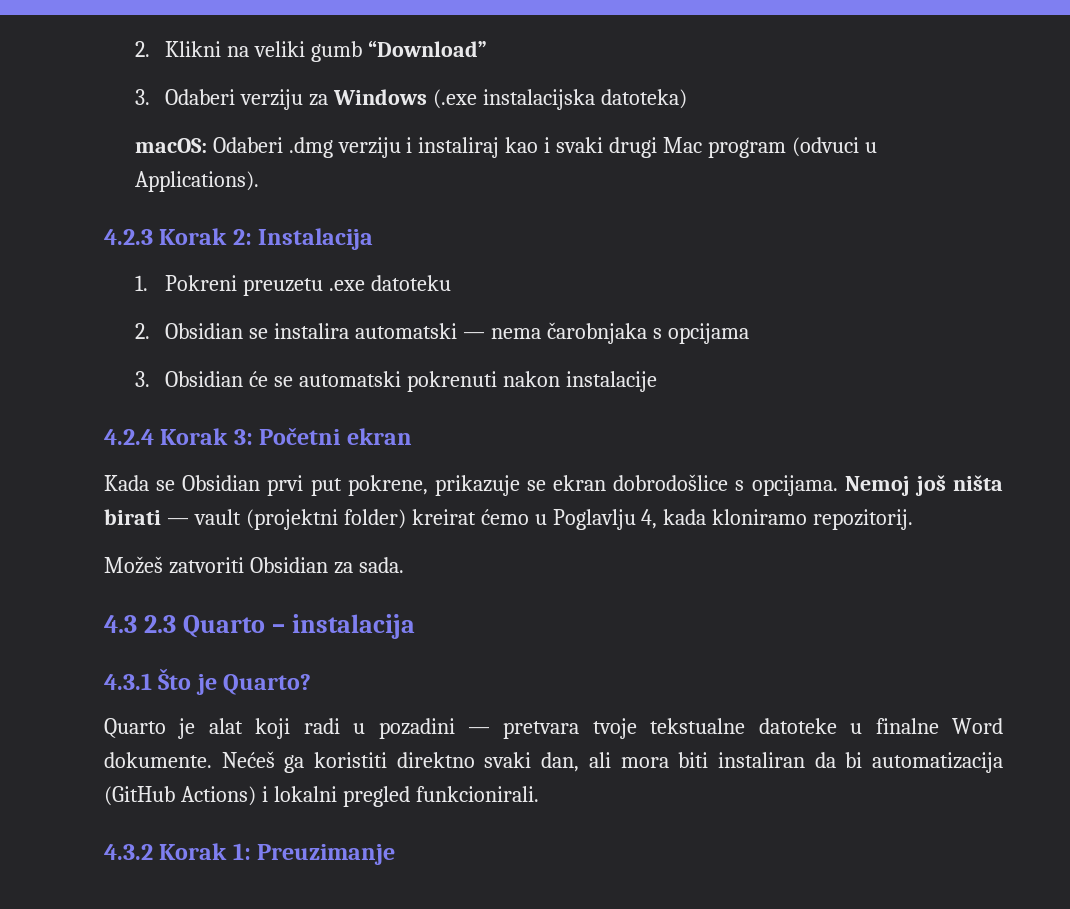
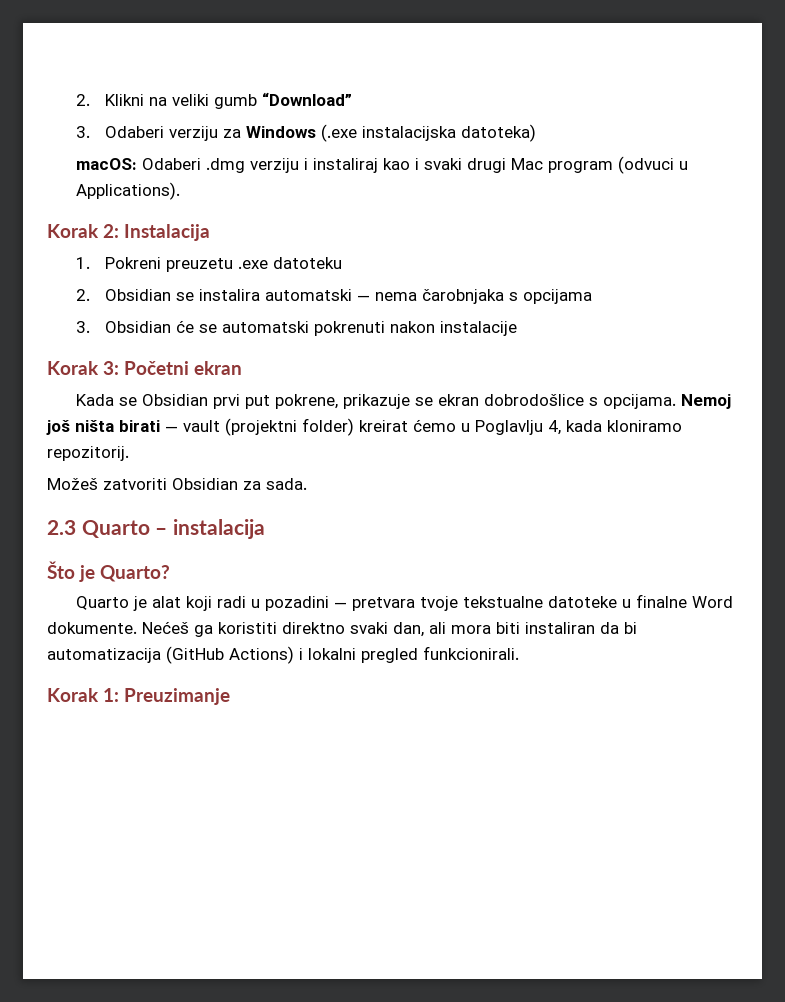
[104,229,153,245] 4.2.3 -> (180, 191) none
[104,429,154,445] 4.2.4 -> (517, 328) none
[104,615,137,633] 4.3 -> (307, 484) none
[104,673,152,690] 4.3.1 -> (266, 529) none
[104,844,153,860] 4.3.2 -> (519, 653) none

